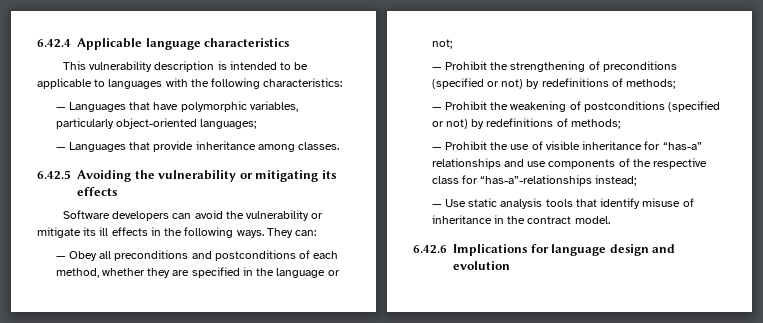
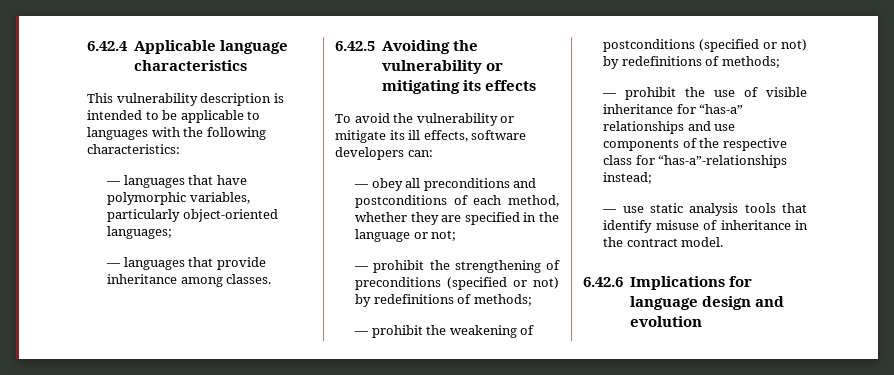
[68,102,126,112] Languages -> [123,175,185,188] languages
[68,142,126,152] Languages -> [123,257,185,270] languages
[62,210,192,221] Software developers can -> [335,114,351,123] To
[111,227,293,238] effects in the following ways. They -> [423,130,527,142] [335,147,404,160] effects, software developers
[68,251,97,261] Obey -> [371,178,403,191] obey
[444,61,487,70] Prohibit -> [373,260,425,273] prohibit
[444,101,487,110] Prohibit -> [371,325,423,338] prohibit
[444,141,487,150] Prohibit -> [625,87,677,100] prohibit
[444,199,466,207] Use -> [622,206,644,213] use

